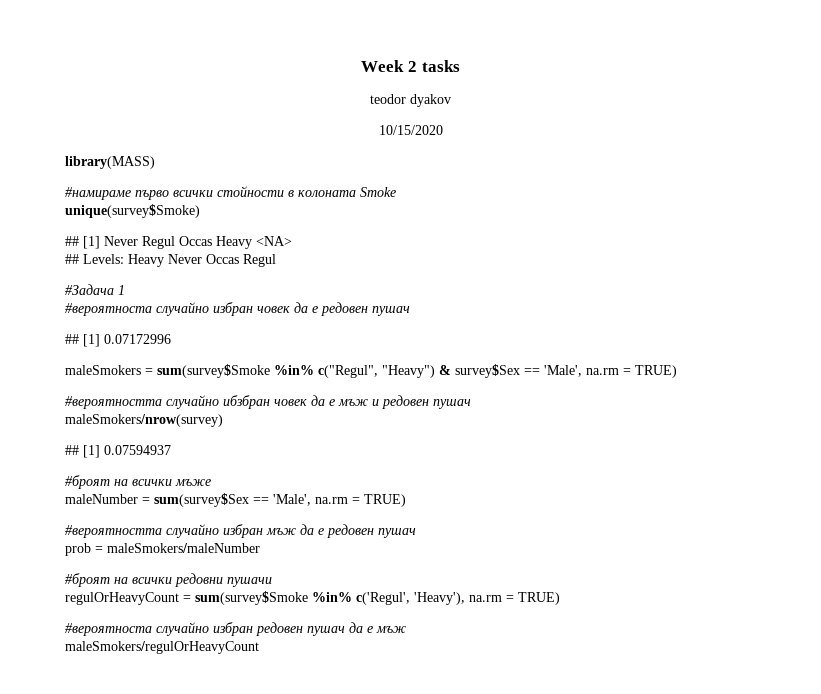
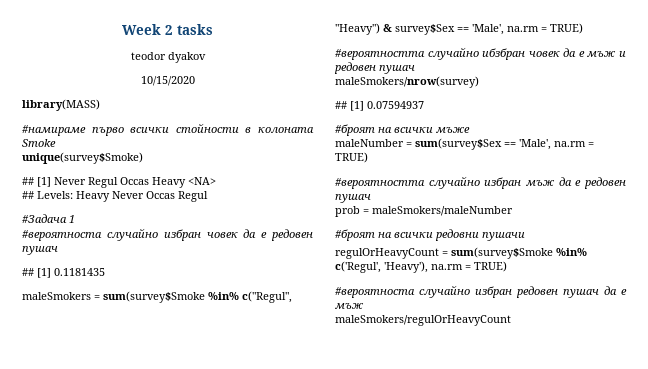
[104,334,171,344] 0.07172996 -> [54,268,105,276] 0.1181435

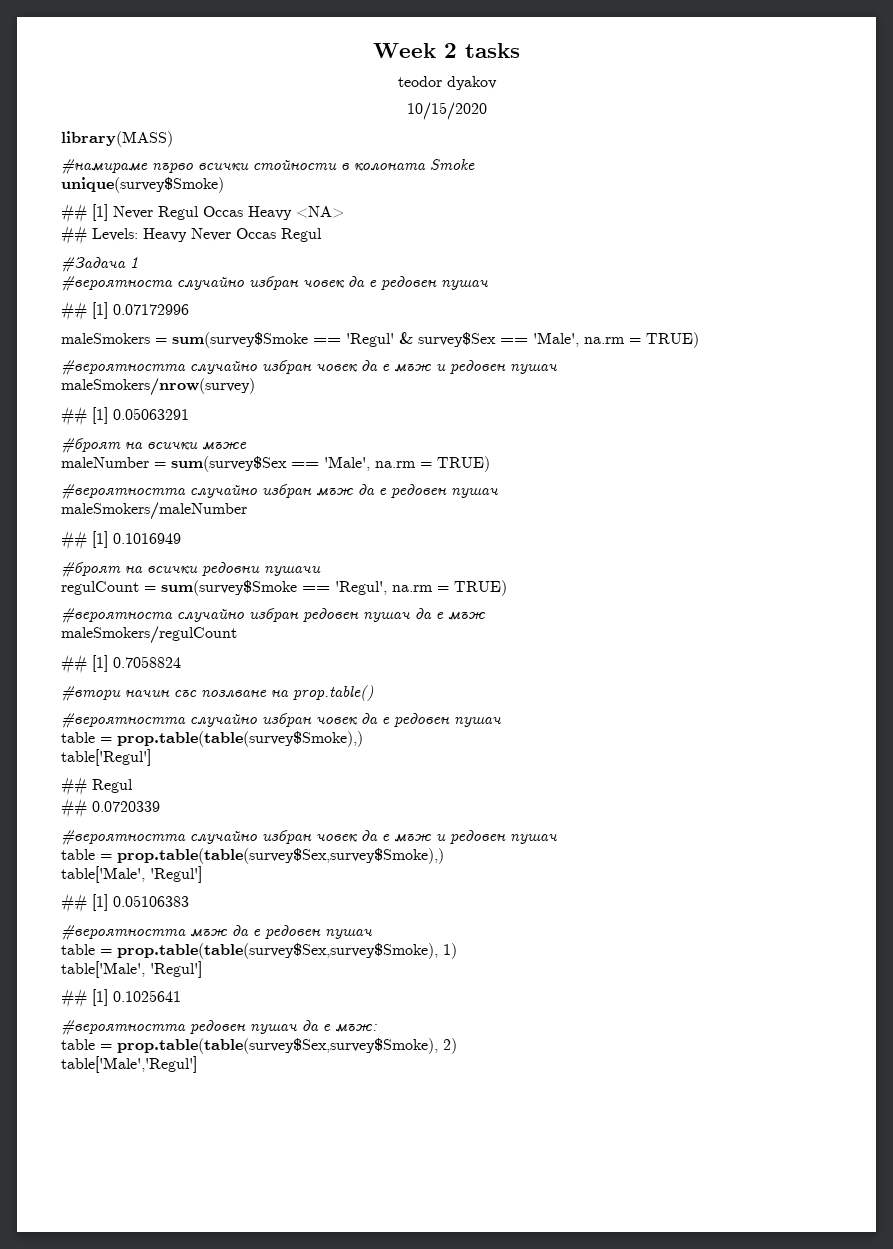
[54,268,105,276] 0.1181435 -> [113,304,189,315] 0.07172996
[208,291,292,303] [335,23,380,35] %in% c("Regul", "Heavy") -> [313,333,394,347] == 'Regul'
[482,48,526,60] ибзбран -> [262,360,312,375] избран
[367,101,424,109] 0.07594937 -> [113,408,189,420] 0.05063291
[335,206,369,217] prob = -> (498, 493) none
(513, 211) none -> [61,530,181,550] // ## [1] 0.1016949
[335,247,587,259] [335,261,428,273] regulOrHeavyCount = sum(survey$Smoke %in% c('Regul', 'Heavy'), -> [61,580,387,596] regulCount = sum(survey$Smoke == 'Regul',
[335,315,511,326] maleSmokers/regulOrHeavyCount -> [61,626,237,644] [61,654,181,674] [61,685,374,701] [61,713,501,728] [61,731,363,747] [61,749,151,766] [61,776,133,796] [61,798,160,818] [61,830,557,845] [61,848,444,864] [61,866,202,883] [61,893,189,913] [61,925,372,940] [61,943,457,959] [61,961,202,978] [61,988,181,1008] [61,1020,377,1035] [61,1038,457,1054] [61,1056,197,1073] maleSmokers/regulCount // ## [1] 0.7058824 // #втори начин със позлване на prop.table() // #вероятността случайно избран човек да е редовен пушач // table = prop.table(table(survey$Smoke),) // table['Regul'] // ## Regul // ## 0.0720339 // #вероятността случайно избран човек да е мъж и редовен пушач // table = prop.table(table(survey$Sex,survey$Smoke),) // table['Male', 'Regul'] // ## [1] 0.05106383 // #вероятносттa мъж да е редовен пушач // table = prop.table(table(survey$Sex,survey$Smoke), 1) // table['Male', 'Regul'] // ## [1] 0.1025641 // #вероятността редовен пушач да е мъж: // table = prop.table(table(survey$Sex,survey$Smoke), 2) // table['Male','Regul']

